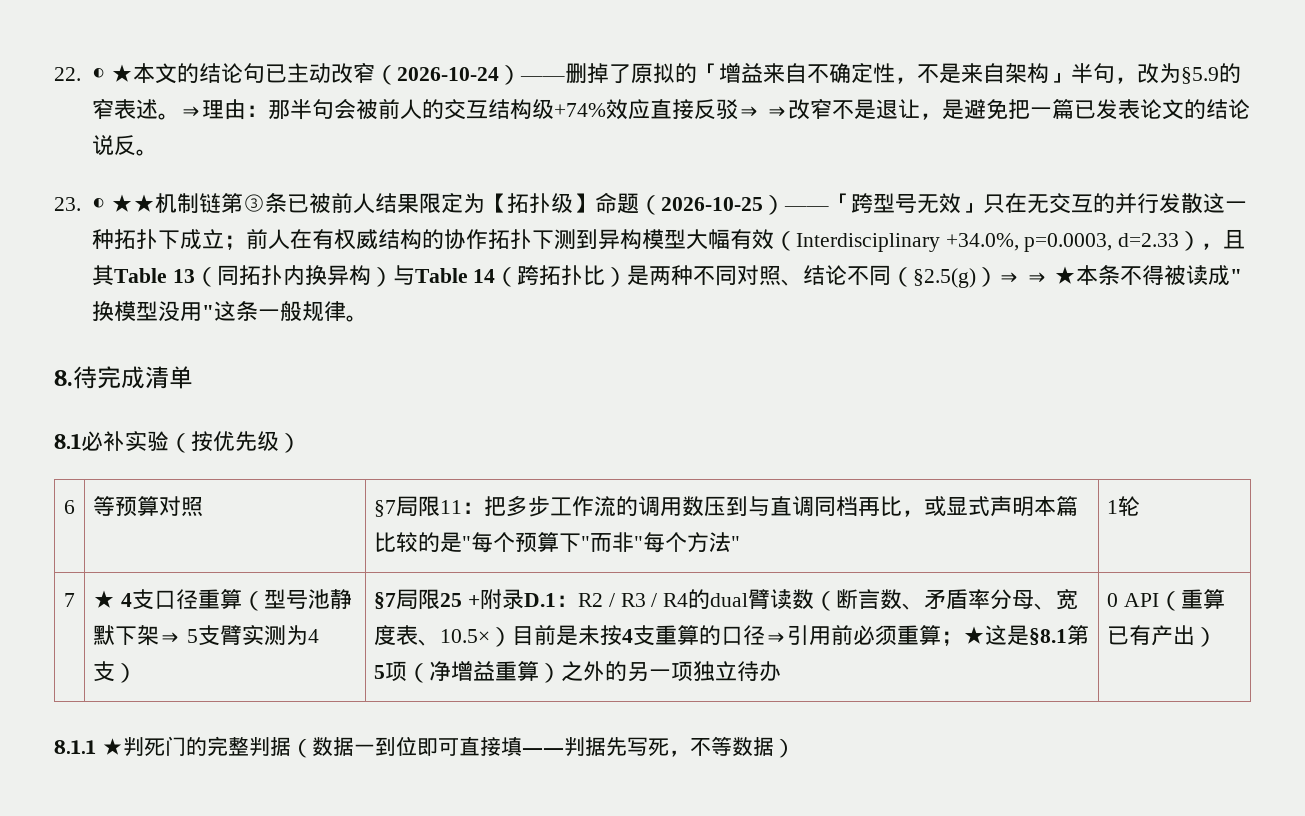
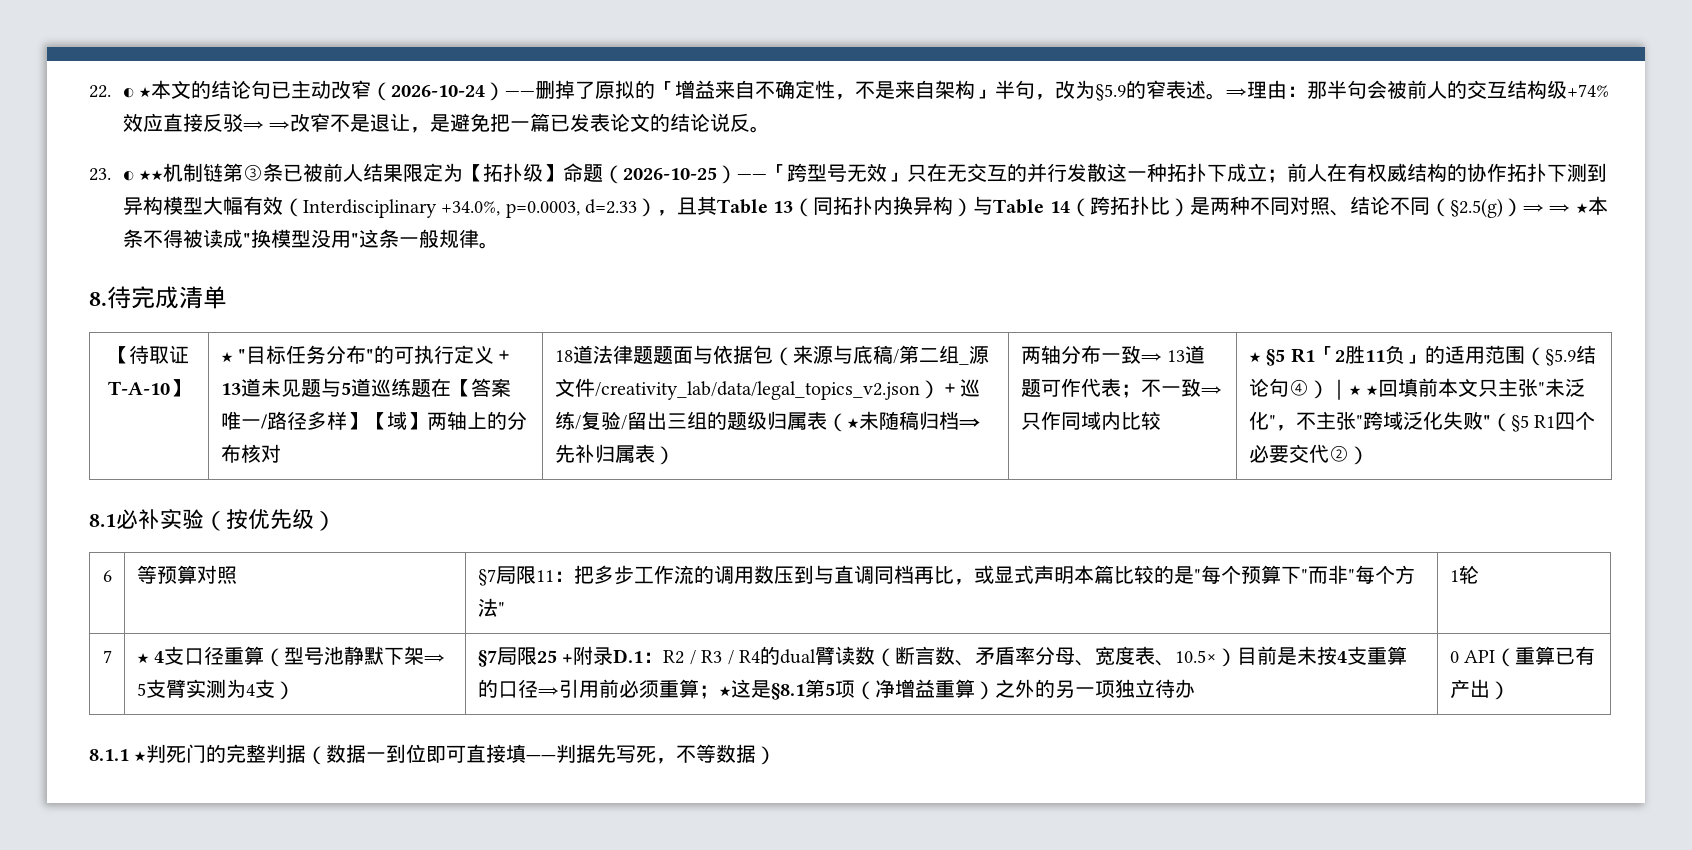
(193, 377) none -> [109,345,189,364] [108,379,190,397] [220,345,515,364] [220,378,511,397] [220,411,527,430] [220,444,281,463] [554,345,989,366] [554,378,980,400] [554,411,981,432] [554,444,675,465] [1020,345,1206,364] [1020,378,1222,398] [1020,411,1161,430] [1248,345,1596,366] [1248,378,1586,400] [1248,411,1596,432] [1248,444,1369,465] // 【待取证T-A-10】 | ★ "目标任务分布"的可执行定义＋13道未见题与5道巡练题在【答案唯一/路径多样】【域】两轴上的分布核对 | 18道法律题题面与依据包（来源与底稿/第二组_源文件/creativity_lab/data/legal_topics_v2.json）＋巡练/复验/留出三组的题级归属表（★未随稿归档⇒先补归属表） | 两轴分布一致⇒ 13道题可作代表；不一致⇒只作同域内比较 | ★ §5 R1「2胜11负」的适用范围（§5.9结论句④）｜★ ★回填前本文只主张"未泛化"，不主张"跨域泛化失败"（§5 R1四个必要交代②）

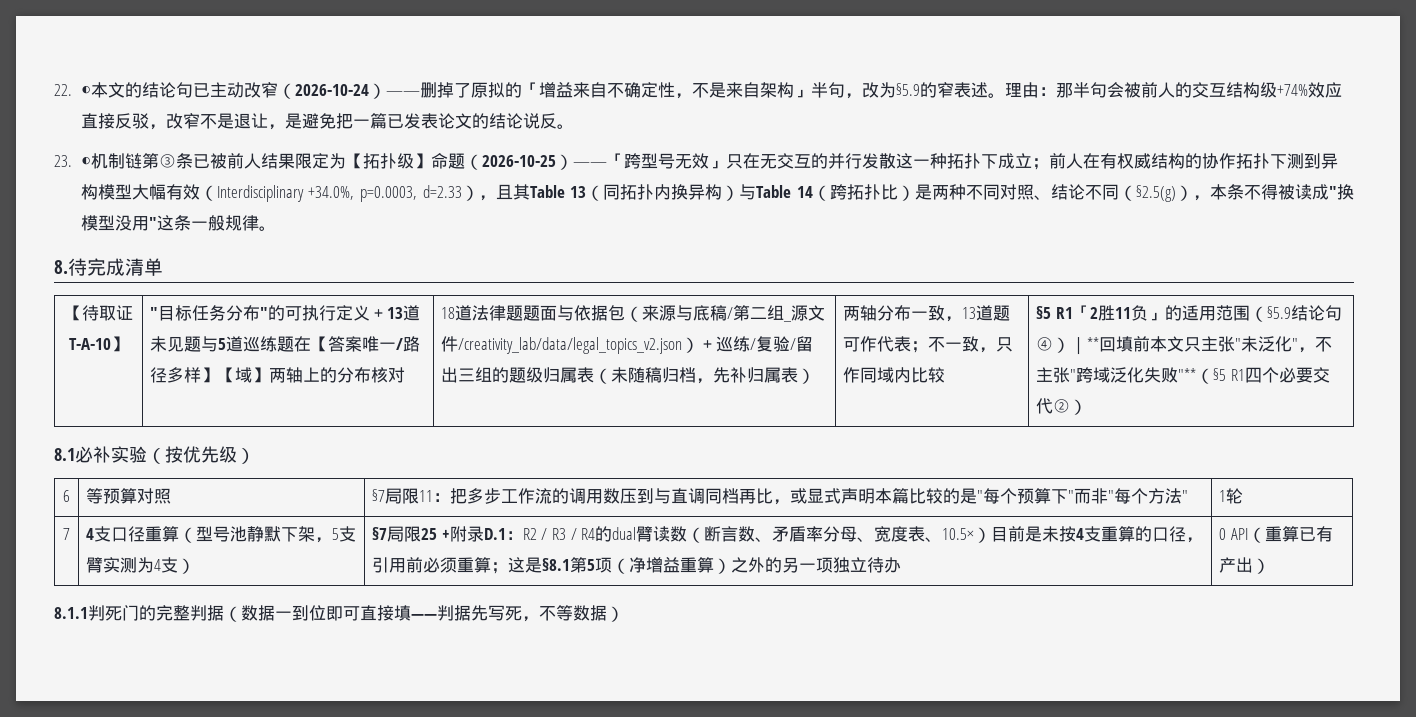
[139,87,152,98] ★ -> (91, 90) none
[1226,88,1248,97] ⇒ -> (1005, 95) none
[242,121,291,130] ⇒ ⇒ -> [148,124,166,130] ，
[139,170,164,181] ★★ -> (91, 161) none
[1522,203,1588,214] ⇒ ⇒ ★ -> [1193,195,1210,201] ，
[220,352,233,363] ★ -> (128, 344) none
[846,418,859,429] ★ -> (612, 376) none
[958,418,981,428] ⇒ -> [696,378,714,384] ，
[1140,353,1162,362] ⇒ -> [945,316,963,322] ，
[1200,386,1222,395] ⇒ -> [979,347,997,353] ，
[1248,352,1261,363] ★ -> (946, 375) none
[1348,385,1379,396] ★ ★ -> [1087,337,1100,350] **
[1482,415,1491,428] " -> [1178,368,1197,381] "**
[136,653,149,664] ★ -> (70, 534) none
[424,654,446,663] ⇒ -> [315,537,333,543] ，
[537,687,559,696] ⇒ -> [1186,537,1204,543] ，
[718,686,731,697] ★ -> (509, 568) none
[134,751,147,762] ★ -> (88, 613) none

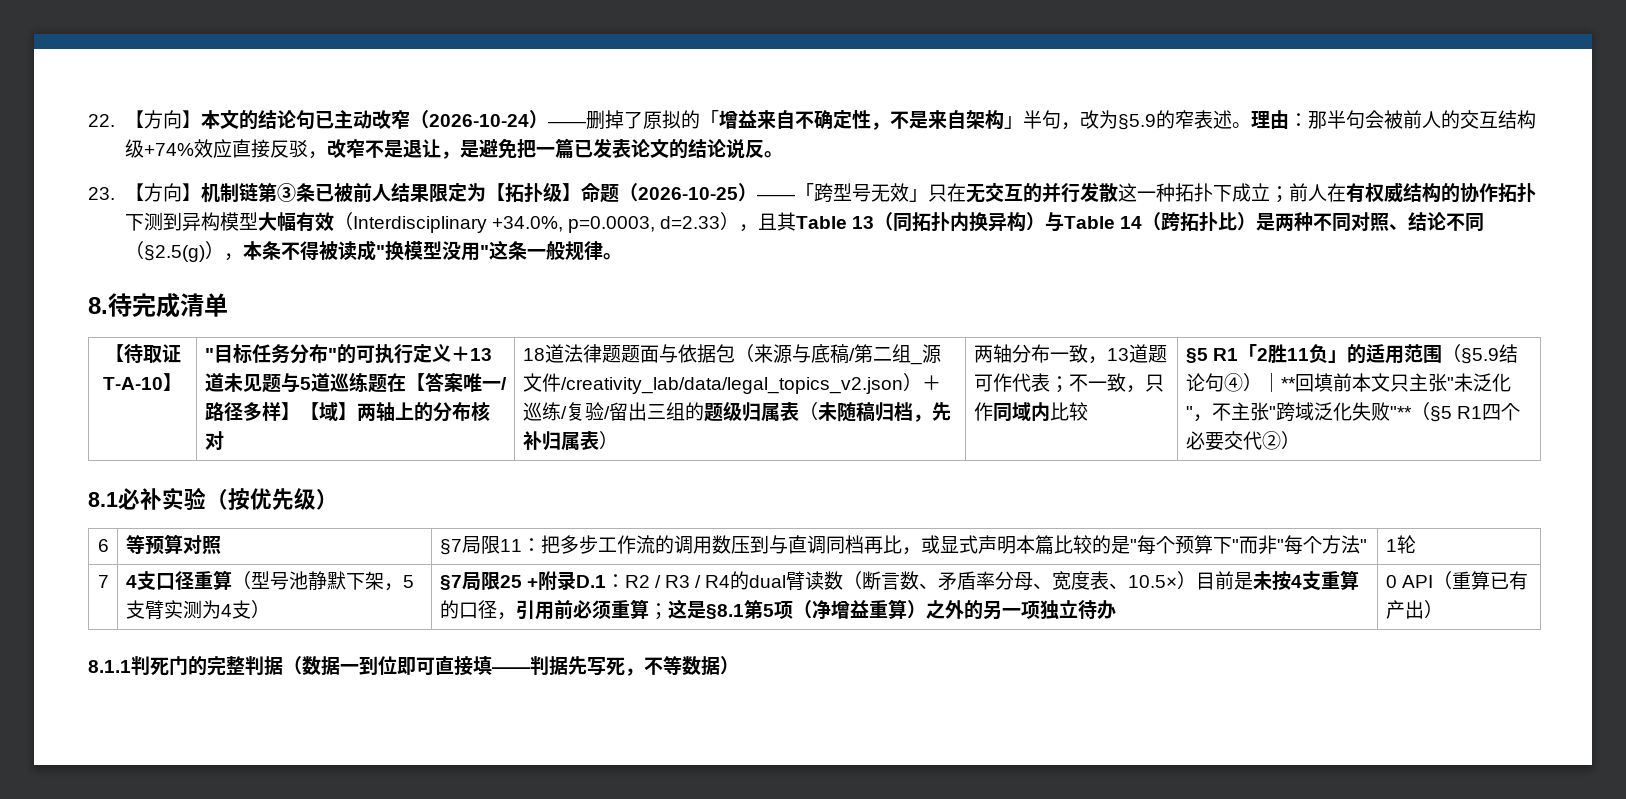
[80,85,91,96] ◐ -> [124,110,201,129] 【方向】
[80,156,91,167] ◐ -> [124,183,201,202] 【方向】

